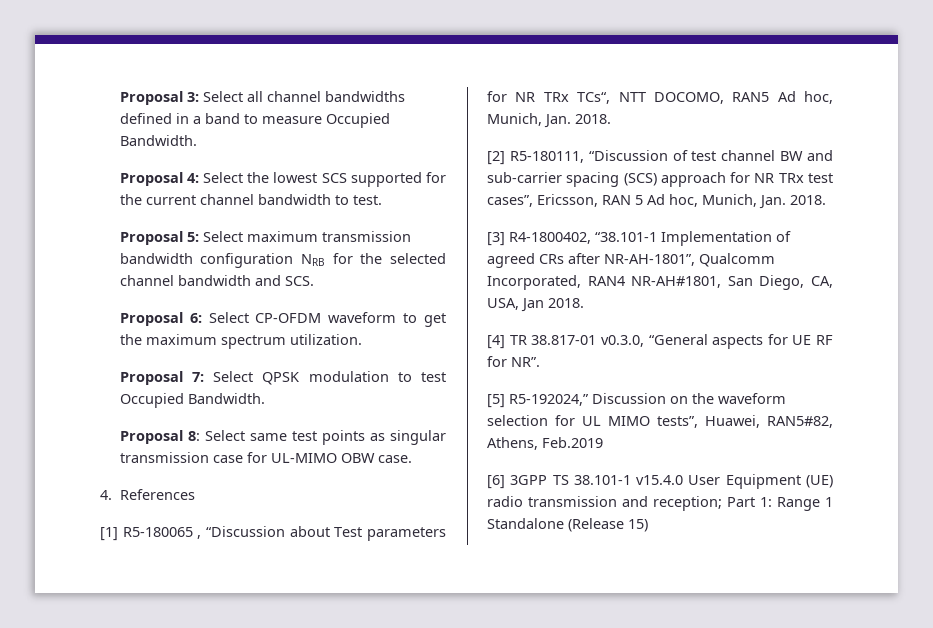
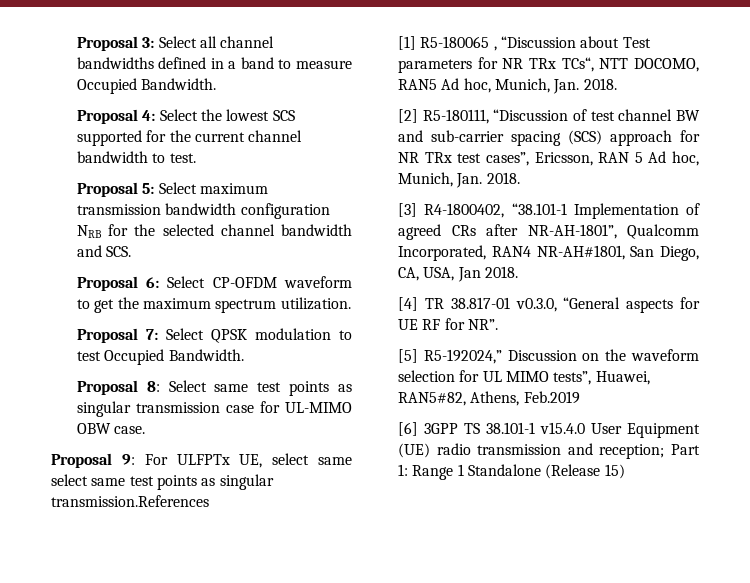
[100,489,195,500] 4. References -> [51,453,352,468] [51,474,274,490] [51,495,209,507] Proposal 9: For ULFPTx UE, select same select same test points as singular transmission.References

